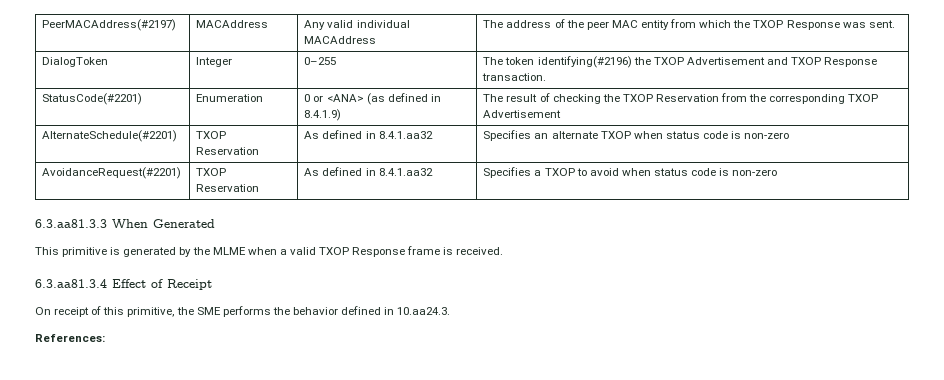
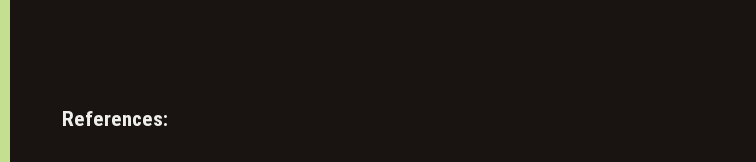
[42,19,177,31] [196,20,269,28] [304,20,410,30] [304,36,377,44] [483,19,895,30] [42,57,109,67] [196,57,233,67] [304,57,337,65] [483,56,878,68] [482,73,547,81] [42,93,143,105] [196,94,264,102] [304,93,441,105] [304,109,342,121] [483,93,879,104] [483,110,562,118] [42,130,178,142] [196,131,227,139] [196,147,260,155] [304,130,433,139] [483,130,790,141] [42,167,182,179] [196,168,227,176] [196,184,260,192] [304,167,433,176] [483,167,778,178] [35,219,215,229] [35,246,504,257] [35,279,212,290] [35,306,451,317] PeerMACAddress(#2197) | MACAddress | Any valid individual MACAddress | The address of the peer MAC entity from which the TXOP Response was sent. // DialogToken | Integer | 0–255 | The token identifying(#2196) the TXOP Advertisement and TXOP Response transaction. // StatusCode(#2201) | Enumeration | 0 or <ANA> (as defined in 8.4.1.9) | The result of checking the TXOP Reservation from the corresponding TXOP Advertisement // AlternateSchedule(#2201) | TXOP Reservation | As defined in 8.4.1.aa32 | Specifies an alternate TXOP when status code is non-zero // AvoidanceRequest(#2201) | TXOP Reservation | As defined in 8.4.1.aa32 | Specifies a TXOP to avoid when status code is non-zero // 6.3.aa81.3.3 When Generated // This primitive is generated by the MLME when a valid TXOP Response frame is received. // 6.3.aa81.3.4 Effect of Receipt // On receipt of this primitive, the SME performs the behavior defined in 10.aa24.3. // -> (62, 118) none

